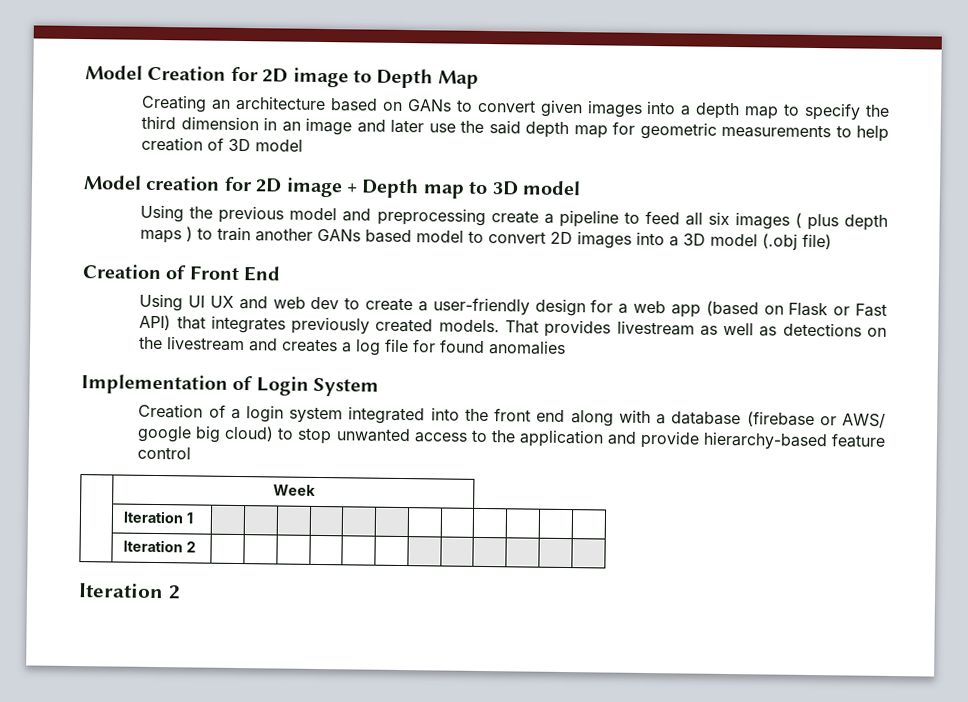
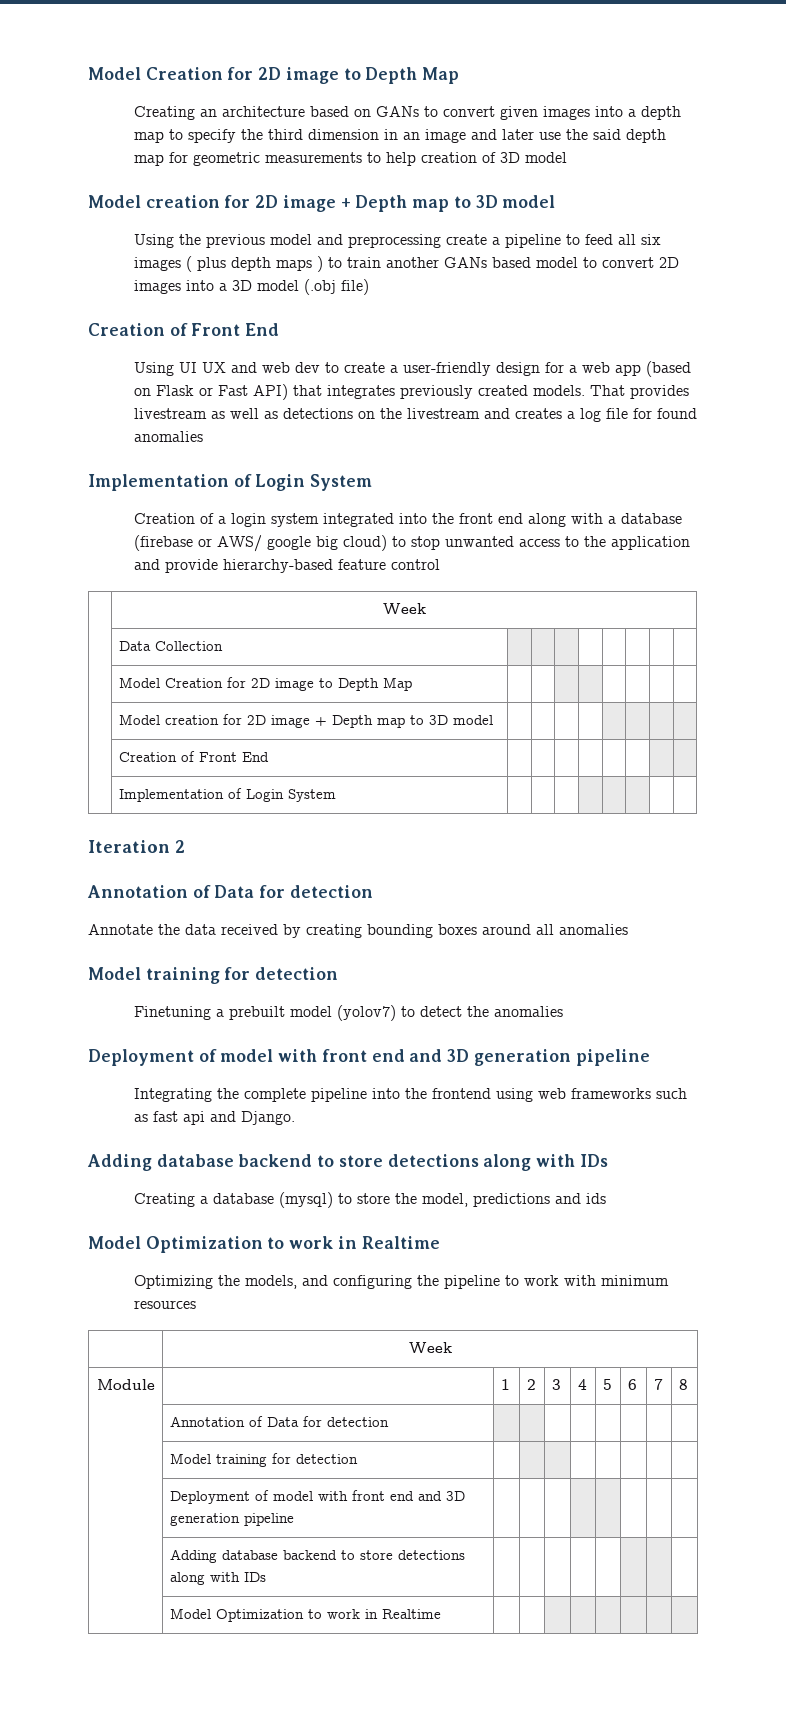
[123,510,195,524] [123,539,197,553] [78,583,181,600] Iteration 1 | | | | | | | | | | | | // | Iteration 2 | | | | | | | | | | | | // Iteration 2 -> [118,641,223,651] [118,677,412,691] [118,714,493,728] [118,751,269,762] [118,788,336,802] [88,840,185,853] [87,885,373,898] [88,924,628,938] [88,967,339,984] [134,1005,564,1021] [88,1049,650,1066] [134,1088,688,1102] [134,1111,296,1125] [87,1154,608,1171] [134,1192,607,1208] [88,1236,440,1253] [134,1275,670,1289] [134,1300,197,1309] [408,1342,452,1354] [96,1379,155,1390] [500,1379,510,1390] [526,1379,536,1390] [551,1379,561,1390] [577,1379,587,1390] [602,1379,612,1390] [627,1379,637,1390] [653,1379,663,1390] [678,1379,688,1390] [169,1416,389,1427] [169,1453,358,1467] [169,1490,465,1504] [169,1513,294,1526] [169,1549,465,1563] [169,1572,266,1585] [169,1608,441,1622] Data Collection | | | | | | | | // | Model Creation for 2D image to Depth Map | | | | | | | | // | Model creation for 2D image + Depth map to 3D model | | | | | | | | // | Creation of Front End | | | | | | | | // | Implementation of Login System | | | | | | | | // Iteration 2 // Annotation of Data for detection // Annotate the data received by creating bounding boxes around all anomalies // Model training for detection // Finetuning a prebuilt model (yolov7) to detect the anomalies // Deployment of model with front end and 3D generation pipeline // Integrating the complete pipeline into the frontend using web frameworks such as fast api and Django. // Adding database backend to store detections along with IDs // Creating a database (mysql) to store the model, predictions and ids // Model Optimization to work in Realtime // Optimizing the models, and configuring the pipeline to work with minimum resources // | Week // Module | | 1 | 2 | 3 | 4 | 5 | 6 | 7 | 8 // | Annotation of Data for detection | | | | | | | | // | Model training for detection | | | | | | | | // | Deployment of model with front end and 3D generation pipeline | | | | | | | | // | Adding database backend to store detections along with IDs | | | | | | | | // | Model Optimization to work in Realtime | | | | | | | |

